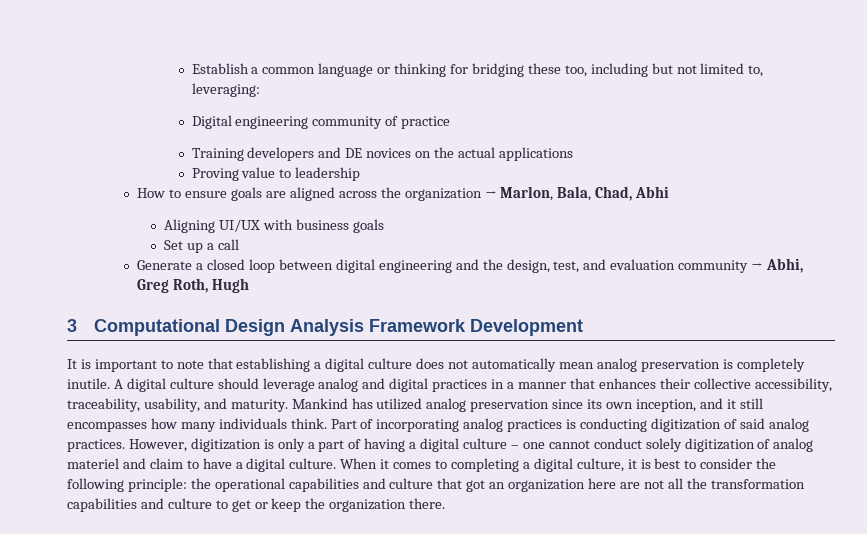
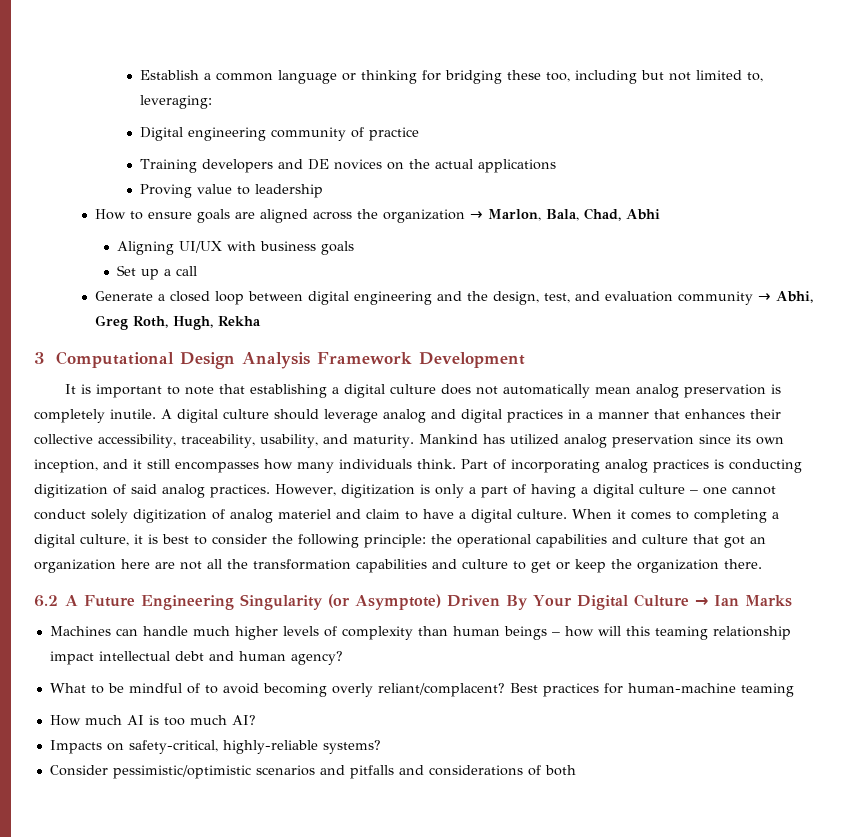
[212,278,250,293] Hugh -> [172,316,261,330] Hugh, Rekha
(446, 503) none -> [34,594,793,610] [49,626,791,640] [49,651,343,665] [49,683,794,697] [49,715,256,726] [49,740,381,754] [49,765,576,779] // 6.2 A Future Engineering Singularity (or Asymptote) Driven By Your Digital Culture → Ian Marks // Machines can handle much higher levels of complexity than human beings – how will this teaming relationship impact intellectual debt and human agency? // What to be mindful of to avoid becoming overly reliant/complacent? Best practices for human-machine teaming // How much AI is too much AI? // Impacts on safety-critical, highly-reliable systems? // Consider pessimistic/optimistic scenarios and pitfalls and considerations of both

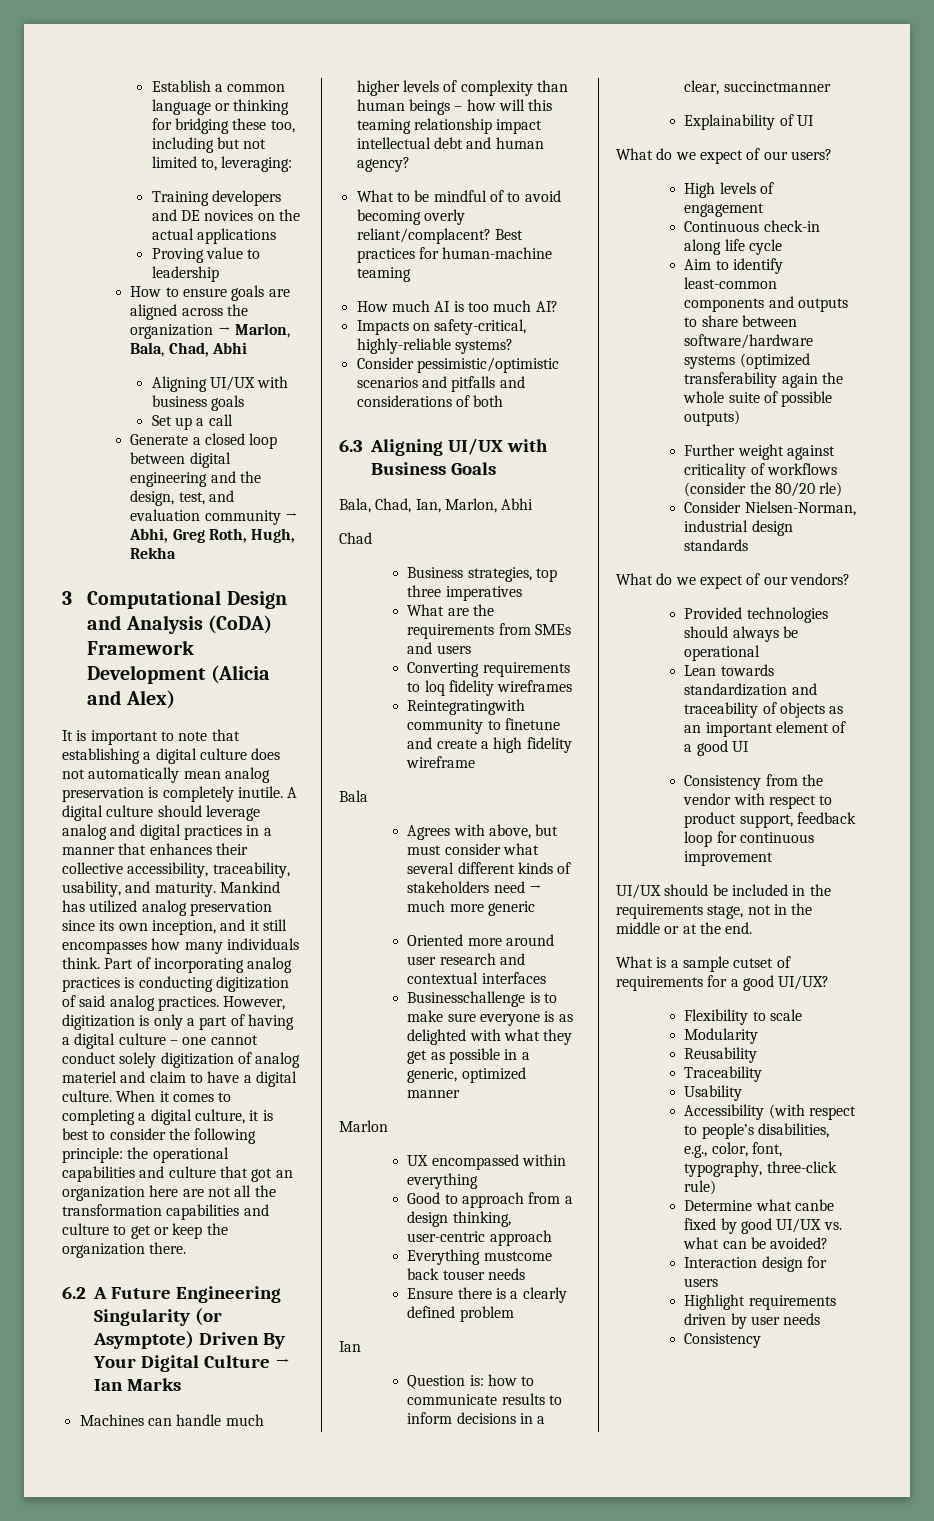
[139,127,419,141] // Digital engineering community of practice -> (293, 164) none
[242,352,311,369] Analysis -> [87,615,273,634] and Analysis (CoDA)
(526, 360) none -> [210,665,270,684] [87,690,175,709] (Alicia and Alex)
(576, 770) none -> [339,438,548,456] [371,462,496,475] [339,498,534,513] [339,532,372,544] [407,567,557,582] [407,585,522,601] [407,604,494,616] [407,623,571,639] [407,642,471,654] [407,662,570,677] [407,680,573,696] [407,699,526,715] [407,718,560,734] [407,737,572,753] [406,756,476,768] [339,790,368,802] [407,824,559,840] [407,843,539,855] [407,862,572,874] [407,881,542,893] [407,900,535,916] [407,934,554,946] [407,953,525,965] [407,972,546,984] [407,991,557,1007] [407,1010,573,1026] [407,1029,573,1045] [407,1048,530,1064] [407,1067,526,1083] [407,1090,461,1098] [339,1120,388,1132] [407,1154,566,1170] [407,1173,479,1189] [407,1192,573,1208] [407,1211,511,1227] [407,1230,552,1246] [407,1249,552,1265] [407,1268,525,1280] [407,1287,567,1303] [407,1306,514,1322] [339,1341,361,1352] [407,1374,535,1389] [407,1393,562,1405] [407,1412,546,1424] [684,80,831,95] [684,114,814,130] [616,148,832,164] [684,182,774,198] [684,203,765,217] [684,220,820,232] [684,239,782,255] [684,258,783,274] [684,277,778,289] [684,296,848,312] [684,315,797,327] [684,334,814,349] [684,353,810,369] [684,372,843,388] [683,391,833,407] [684,410,741,426] [684,444,835,460] [684,463,837,479] [684,482,843,497] [684,501,856,516] [684,520,793,536] [684,539,749,551] [616,573,850,589] [684,607,828,623] [684,626,798,642] [684,645,761,661] [684,664,774,676] [684,683,817,696] [684,702,844,718] [684,721,847,737] [684,740,749,756] [684,774,823,790] [683,793,833,809] [684,812,856,828] [684,831,814,847] [684,851,774,866] [616,884,831,899] [616,903,813,919] [616,922,753,934] [616,956,791,972] [616,975,830,991] [684,1009,802,1025] [684,1028,759,1044] [684,1047,758,1063] [684,1066,763,1082] [684,1085,743,1101] [684,1104,856,1120] [684,1123,829,1139] [684,1142,782,1158] [684,1161,837,1177] [684,1180,717,1195] [684,1199,834,1211] [684,1218,842,1234] [683,1237,829,1249] [684,1256,827,1272] [684,1278,719,1287] [684,1294,836,1310] [684,1313,821,1329] [684,1333,762,1348] // 6.3 Aligning UI/UX with Business Goals // Bala, Chad, Ian, Marlon, Abhi // Chad // Business strategies, top three imperatives // What are the requirements from SMEs and users // Converting requirements to loq fidelity wireframes // Reintegratingwith community to finetune and create a high fidelity wireframe // Bala // Agrees with above, but must consider what several different kinds of stakeholders need → much more generic // Oriented more around user research and contextual interfaces // Businesschallenge is to make sure everyone is as delighted with what they get as possible in a generic, optimized manner // Marlon // UX encompassed within everything // Good to approach from a design thinking, user-centric approach // Everything mustcome back touser needs // Ensure there is a clearly defined problem // Ian // Question is: how to communicate results to inform decisions in a clear, succinctmanner // Explainability of UI // What do we expect of our users? // High levels of engagement // Continuous check-in along life cycle // Aim to identify least-common components and outputs to share between software/hardware systems (optimized transferability again the whole suite of possible outputs) // Further weight against criticality of workflows (consider the 80/20 rle) // Consider Nielsen-Norman, industrial design standards // What do we expect of our vendors? // Provided technologies should always be operational // Lean towards standardization and traceability of objects as an important element of a good UI // Consistency from the vendor with respect to product support, feedback loop for continuous improvement // UI/UX should be included in the requirements stage, not in the middle or at the end. // What is a sample cutset of requirements for a good UI/UX? // Flexibility to scale // Modularity // Reusability // Traceability // Usability // Accessibility (with respect to people’s disabilities, e.g., color, font, typography, three-click rule) // Determine what canbe fixed by good UI/UX vs. what can be avoided? // Interaction design for users // Highlight requirements driven by user needs // Consistency

